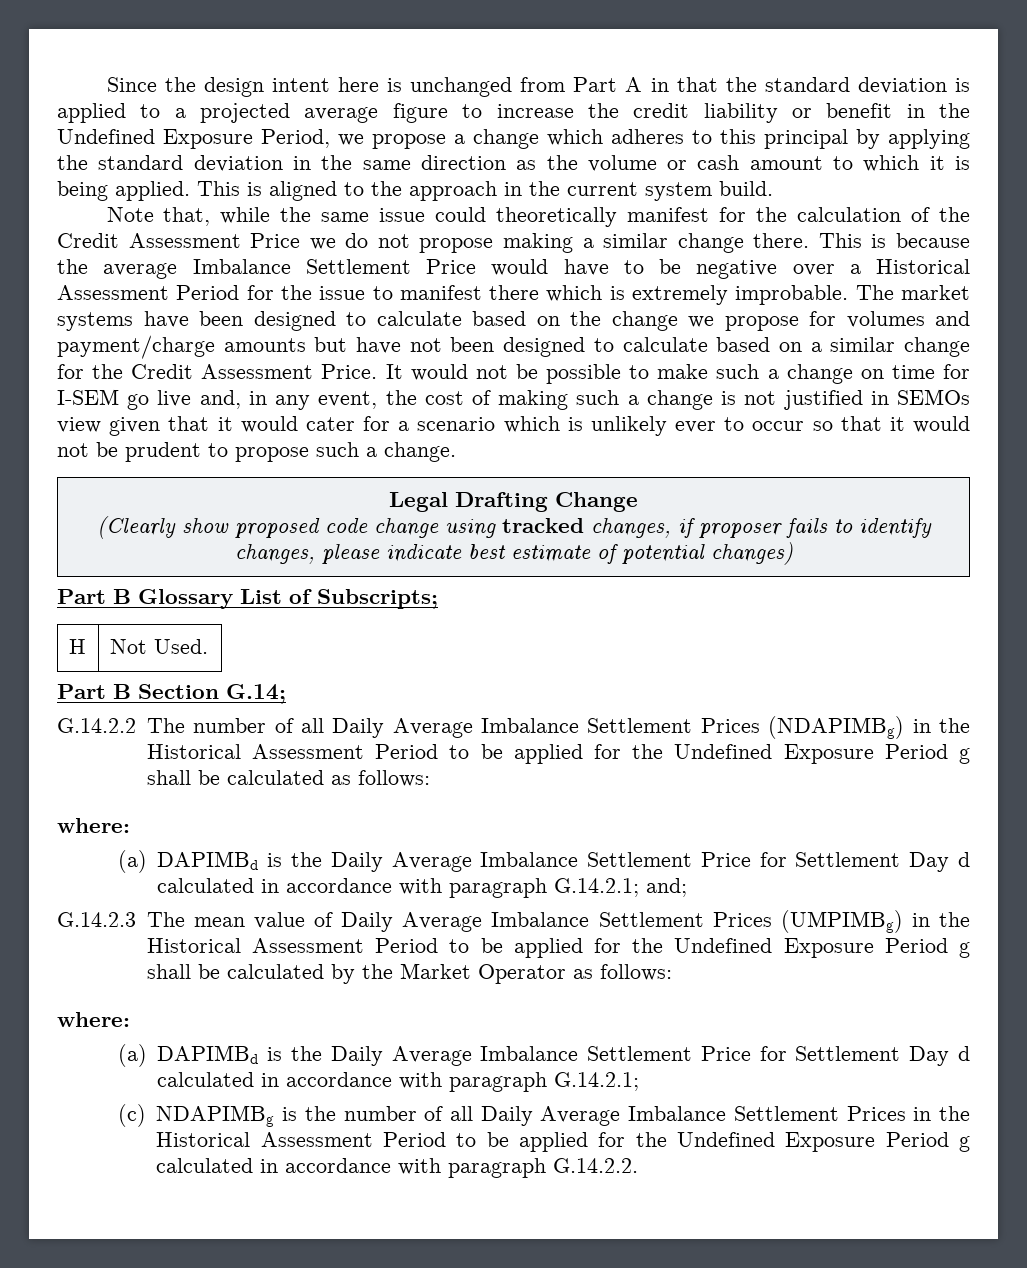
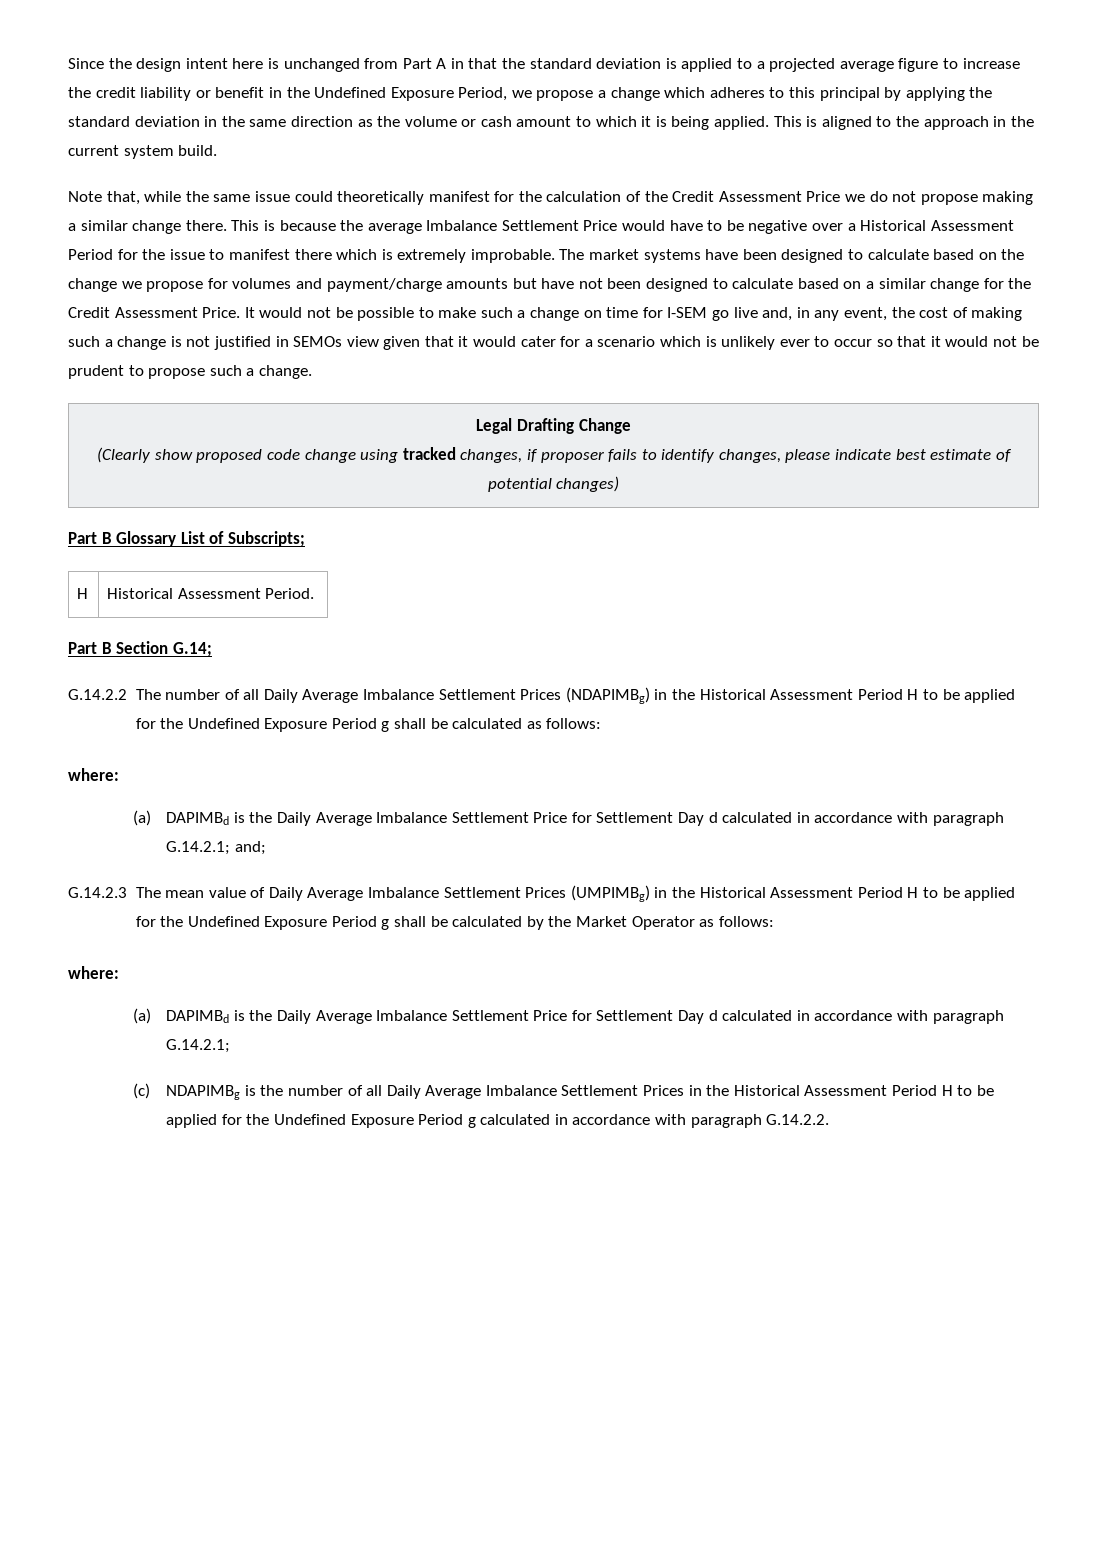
[109,639,208,654] Not Used. -> [107,588,315,599] Historical Assessment Period.
(439, 751) none -> [907,689,919,700] H
(439, 945) none -> [907,887,919,898] H
(447, 1139) none -> [941,1085,953,1096] H

